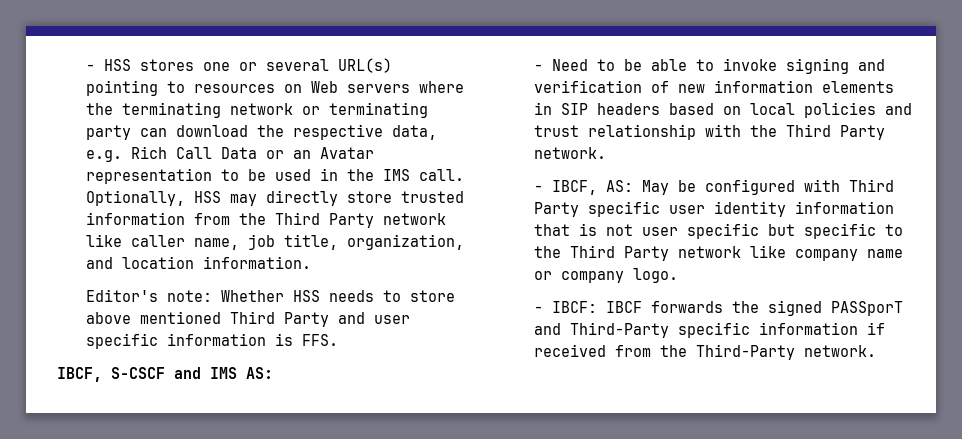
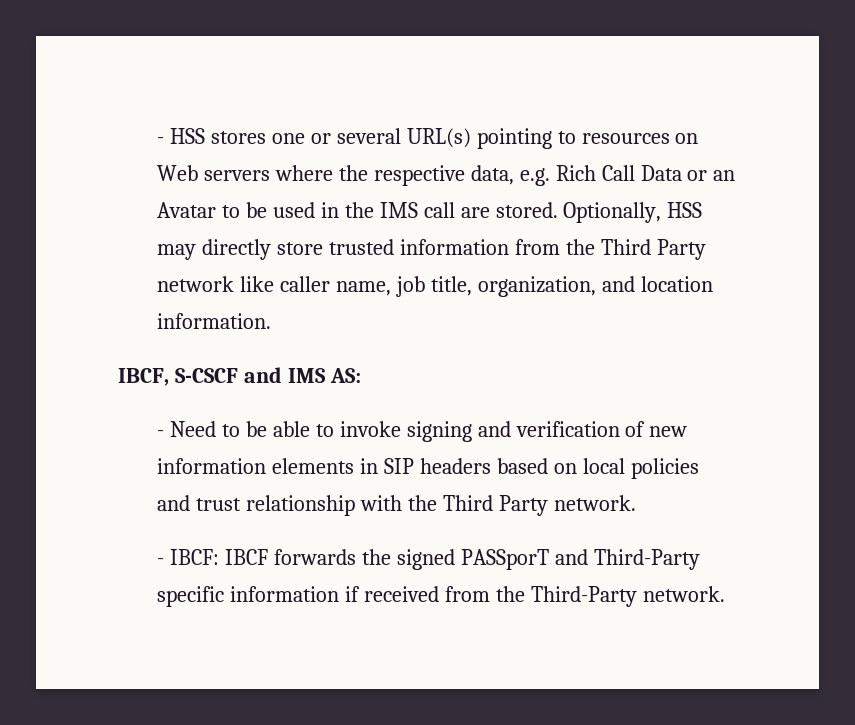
[121,102,428,118] [85,125,284,140] terminating network or terminating party can download the -> (368, 173) none
[85,168,212,184] representation -> (217, 210) none
[418,169,464,181] call. -> [423,202,558,218] call are stored.
[85,289,455,302] [85,311,410,327] [85,333,338,349] // Editor's note: Whether HSS needs to store above mentioned Third Party and user specific information is FFS. -> (272, 321) none
[533,179,894,195] [533,201,894,217] [533,223,903,239] [533,245,903,261] [533,268,678,283] // - IBCF, AS: May be configured with Third Party specific user identity information that is not user specific but specific to the Third Party network like company name or company logo. -> (636, 503) none

